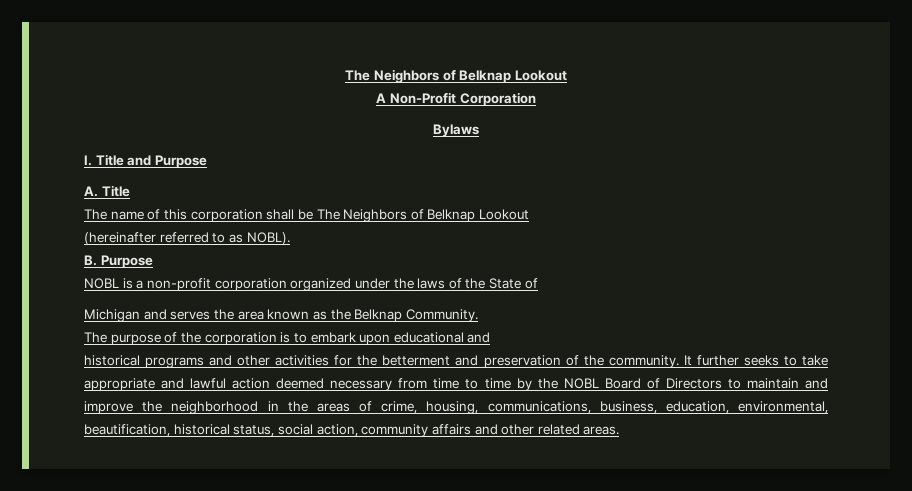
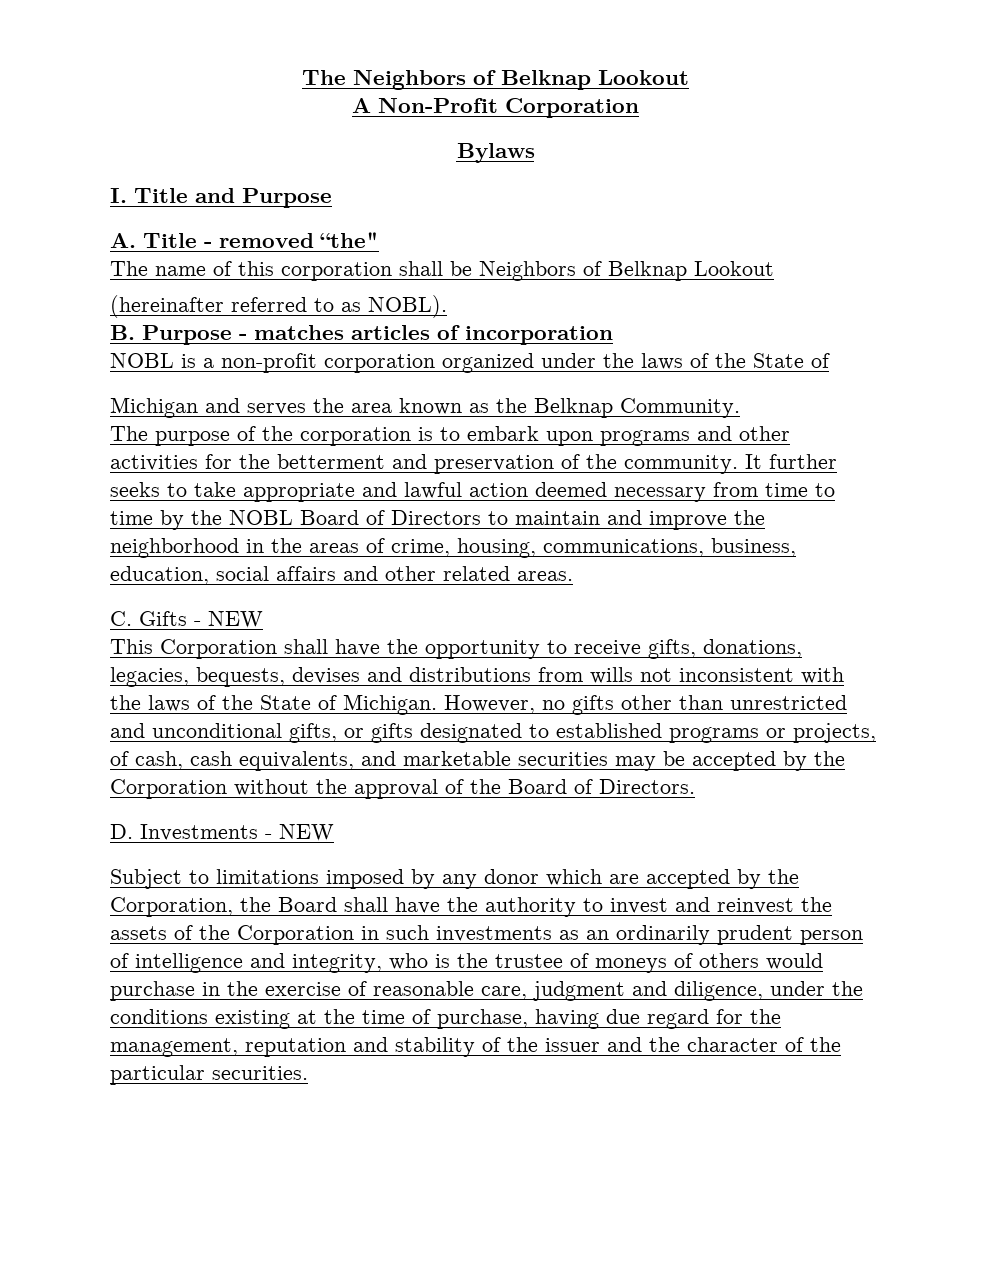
(130, 191) none -> [204,232,379,248] - removed “the"
[316,209,340,220] The -> (472, 268) none
(153, 261) none -> [239,325,613,345] - matches articles of incorporation
[393,332,491,343] [84,355,140,366] educational and // historical -> (593, 438) none
[737,401,828,414] [84,424,429,437] environmental, beautification, historical status, social action, community -> [216,566,269,581] social
(620, 430) none -> [110,611,263,628] [110,639,802,659] [110,667,844,687] [110,694,847,715] [110,723,876,743] [110,751,845,771] [110,779,695,799] [110,824,334,841] [110,869,799,889] [110,897,832,917] [110,925,863,945] [110,953,823,973] [110,981,863,1001] [110,1009,781,1029] [110,1037,841,1057] [110,1065,308,1085] // C. Gifts - NEW // This Corporation shall have the opportunity to receive gifts, donations, legacies, bequests, devises and distributions from wills not inconsistent with the laws of the State of Michigan. However, no gifts other than unrestricted and unconditional gifts, or gifts designated to established programs or projects, of cash, cash equivalents, and marketable securities may be accepted by the Corporation without the approval of the Board of Directors. // D. Investments - NEW // Subject to limitations imposed by any donor which are accepted by the Corporation, the Board shall have the authority to invest and reinvest the assets of the Corporation in such investments as an ordinarily prudent person of intelligence and integrity, who is the trustee of moneys of others would purchase in the exercise of reasonable care, judgment and diligence, under the conditions existing at the time of purchase, having due regard for the management, reputation and stability of the issuer and the character of the particular securities.

